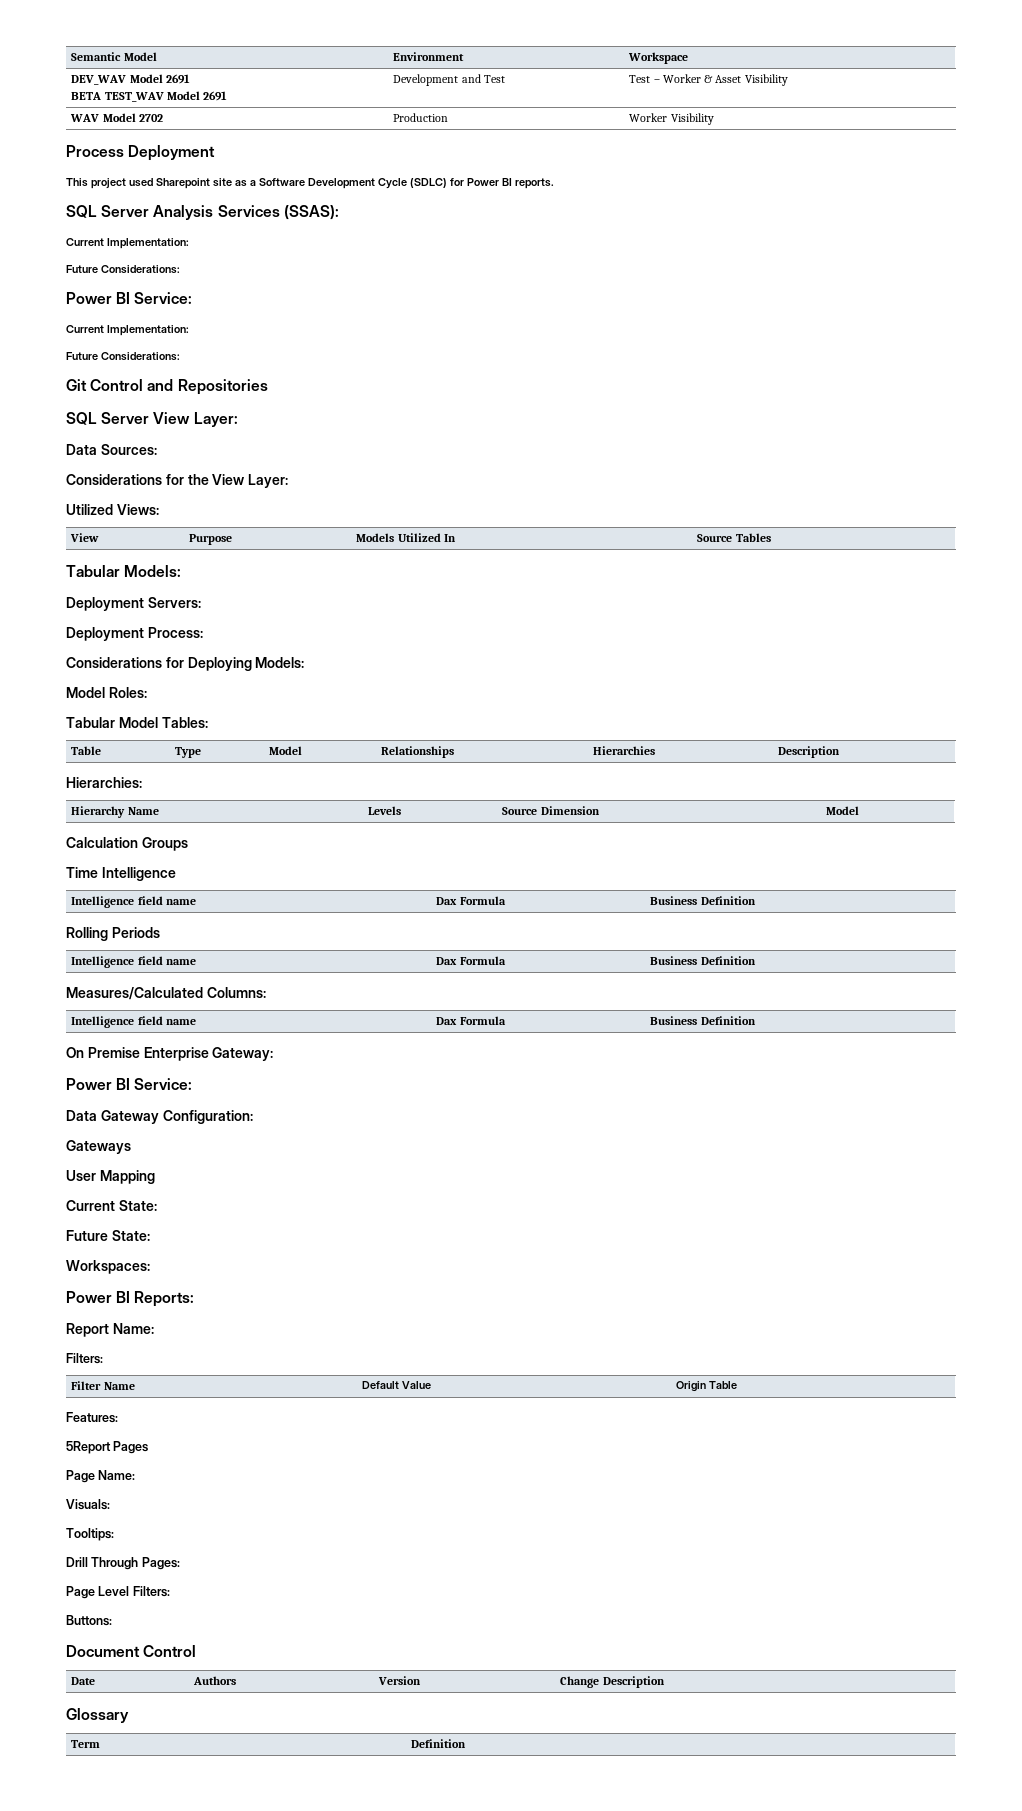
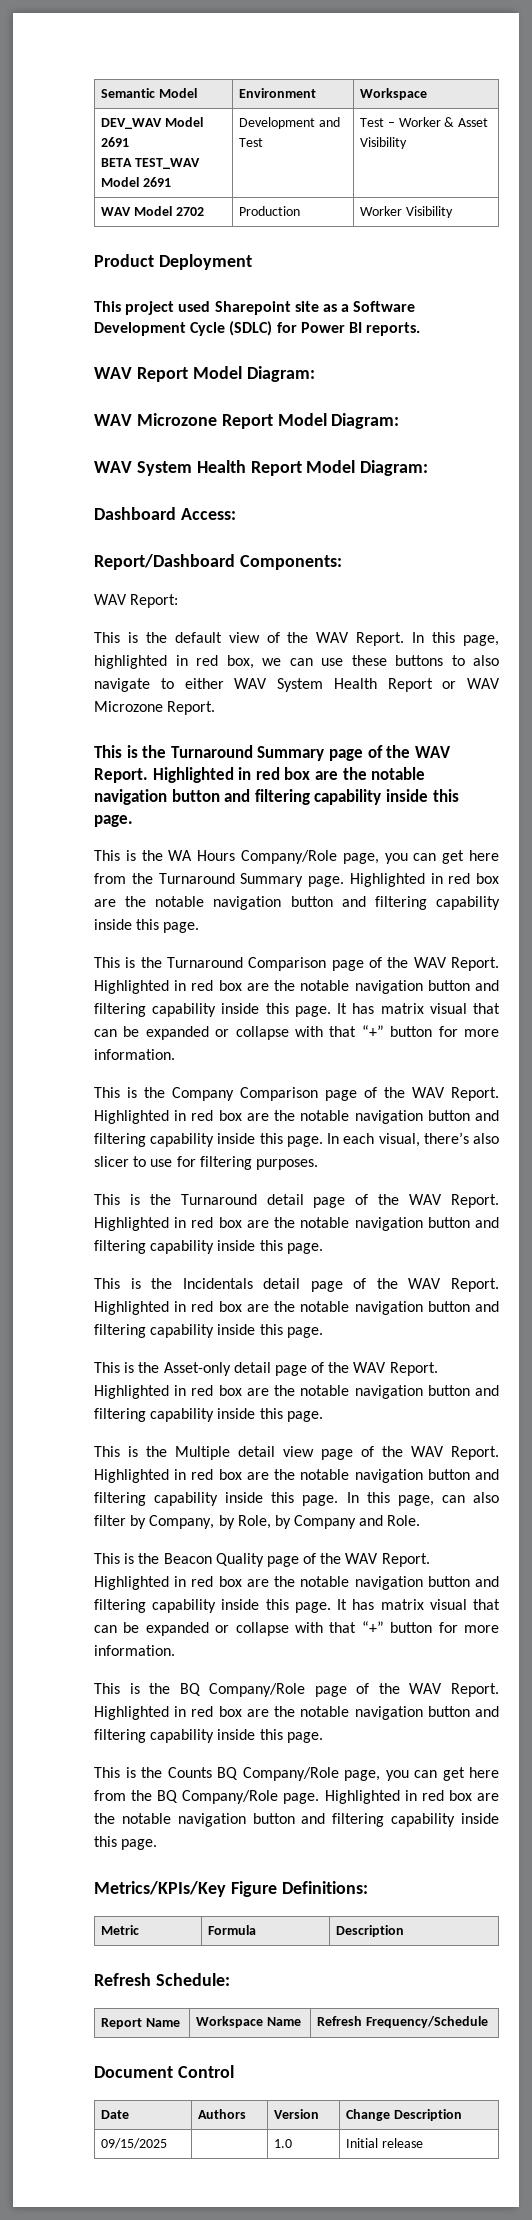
[66,145,124,157] Process -> [94,254,154,267] Product
[66,205,339,220] [66,238,189,249] [66,265,180,274] [66,292,193,304] [66,325,189,336] [66,352,180,361] [66,379,268,395] [66,412,238,427] [66,444,157,455] [66,474,289,488] [66,504,159,515] [70,533,100,542] [189,534,233,545] [356,533,456,542] [697,533,771,542] [66,565,182,577] [66,597,201,611] [66,627,203,641] [66,657,305,671] [66,687,147,698] [66,717,208,728] [71,746,102,755] [175,747,202,758] [269,746,303,755] [381,746,455,758] [593,746,656,755] [778,746,841,758] [66,777,142,788] [71,806,159,818] [368,806,402,815] [502,806,600,815] [826,806,860,815] [66,837,188,851] [66,867,176,881] [71,896,196,908] [436,896,506,905] [650,896,756,905] [66,927,160,941] [71,956,196,968] [436,956,506,965] [650,956,756,965] [66,987,266,1000] [71,1016,196,1028] [436,1016,506,1025] [650,1016,756,1025] [66,1047,274,1061] [66,1078,193,1090] [66,1110,253,1124] [66,1140,131,1154] [66,1170,155,1184] [66,1200,157,1211] [66,1230,150,1241] [66,1260,150,1274] [66,1291,195,1307] [66,1323,154,1337] [66,1353,103,1364] [71,1381,135,1390] [362,1381,432,1389] [676,1381,738,1392] [66,1412,118,1423] [66,1441,149,1454] [66,1470,136,1483] [66,1499,110,1510] [66,1528,114,1541] [66,1557,180,1570] [66,1586,170,1599] [66,1615,112,1626] SQL Server Analysis Services (SSAS): // Current Implementation: // Future Considerations: // Power BI Service: // Current Implementation: // Future Considerations: // Git Control and Repositories // SQL Server View Layer: // Data Sources: // Considerations for the View Layer: // Utilized Views: // View | Purpose | Models Utilized In | Source Tables // Tabular Models: // Deployment Servers: // Deployment Process: // Considerations for Deploying Models: // Model Roles: // Tabular Model Tables: // Table | Type | Model | Relationships | Hierarchies | Description // Hierarchies: // Hierarchy Name | Levels | Source Dimension | Model // Calculation Groups // Time Intelligence // Intelligence field name | Dax Formula | Business Definition // Rolling Periods // Intelligence field name | Dax Formula | Business Definition // Measures/Calculated Columns: // Intelligence field name | Dax Formula | Business Definition // On Premise Enterprise Gateway: // Power BI Service: // Data Gateway Configuration: // Gateways // User Mapping // Current State: // Future State: // Workspaces: // Power BI Reports: // Report Name: // Filters: // Filter Name | Default Value | Origin Table // Features: // 5Report Pages // Page Name: // Visuals: // Tooltips: // Drill Through Pages: // Page Level Filters: // Buttons: -> [94,366,315,382] [94,413,400,429] [94,460,429,476] [94,507,236,520] [94,554,342,570] [94,594,179,608] [94,632,500,646] [94,655,499,669] [94,678,500,692] [94,701,216,715] [94,745,451,761] [94,767,426,783] [94,789,459,805] [94,815,133,827] [94,850,500,864] [94,873,499,887] [94,896,500,910] [94,919,200,933] [94,957,499,971] [94,980,499,994] [94,1003,501,1017] [94,1025,499,1040] [94,1049,175,1060] [94,1087,499,1101] [94,1110,499,1124] [94,1132,500,1147] [94,1156,318,1170] [94,1194,500,1208] [94,1217,499,1231] [94,1240,323,1254] [94,1278,499,1292] [94,1301,499,1315] [94,1324,323,1338] [94,1362,438,1376] [94,1385,499,1399] [94,1408,323,1422] [94,1446,499,1460] [94,1469,499,1483] [94,1492,499,1506] [94,1515,421,1529] [94,1553,430,1567] [94,1576,499,1590] [94,1599,501,1613] [94,1621,499,1636] [94,1645,175,1656] [94,1683,499,1697] [94,1706,499,1720] [94,1729,323,1743] [94,1767,499,1781] [94,1790,499,1804] [94,1813,499,1827] [94,1836,158,1850] [94,1881,368,1897] [100,1925,139,1935] [207,1925,256,1935] [335,1925,404,1937] [94,1973,230,1986] [100,2018,180,2029] [195,2016,301,2028] [316,2016,488,2028] WAV Report Model Diagram: // WAV Microzone Report Model Diagram: // WAV System Health Report Model Diagram: // Dashboard Access: // Report/Dashboard Components: // WAV Report: // This is the default view of the WAV Report. In this page, highlighted in red box, we can use these buttons to also navigate to either WAV System Health Report or WAV Microzone Report. // This is the Turnaround Summary page of the WAV Report. Highlighted in red box are the notable navigation button and filtering capability inside this page. // This is the WA Hours Company/Role page, you can get here from the Turnaround Summary page. Highlighted in red box are the notable navigation button and filtering capability inside this page. // This is the Turnaround Comparison page of the WAV Report. Highlighted in red box are the notable navigation button and filtering capability inside this page. It has matrix visual that can be expanded or collapse with that “+” button for more information. // This is the Company Comparison page of the WAV Report. Highlighted in red box are the notable navigation button and filtering capability inside this page. In each visual, there’s also slicer to use for filtering purposes. // This is the Turnaround detail page of the WAV Report. Highlighted in red box are the notable navigation button and filtering capability inside this page. // This is the Incidentals detail page of the WAV Report. Highlighted in red box are the notable navigation button and filtering capability inside this page. // This is the Asset-only detail page of the WAV Report. Highlighted in red box are the notable navigation button and filtering capability inside this page. // This is the Multiple detail view page of the WAV Report. Highlighted in red box are the notable navigation button and filtering capability inside this page. In this page, can also filter by Company, by Role, by Company and Role. // This is the Beacon Quality page of the WAV Report. Highlighted in red box are the notable navigation button and filtering capability inside this page. It has matrix visual that can be expanded or collapse with that “+” button for more information. // This is the BQ Company/Role page of the WAV Report. Highlighted in red box are the notable navigation button and filtering capability inside this page. // This is the Counts BQ Company/Role page, you can get here from the BQ Company/Role page. Highlighted in red box are the notable navigation button and filtering capability inside this page. // Metrics/KPIs/Key Figure Definitions: // Metric | Formula | Description // Refresh Schedule: // Report Name | Workspace Name | Refresh Frequency/Schedule
[66,1708,129,1723] [71,1740,101,1748] [411,1739,467,1748] // Glossary // Term | Definition -> [100,2138,167,2149] [273,2139,292,2148] [345,2138,423,2148] // 09/15/2025 | | 1.0 | Initial release

